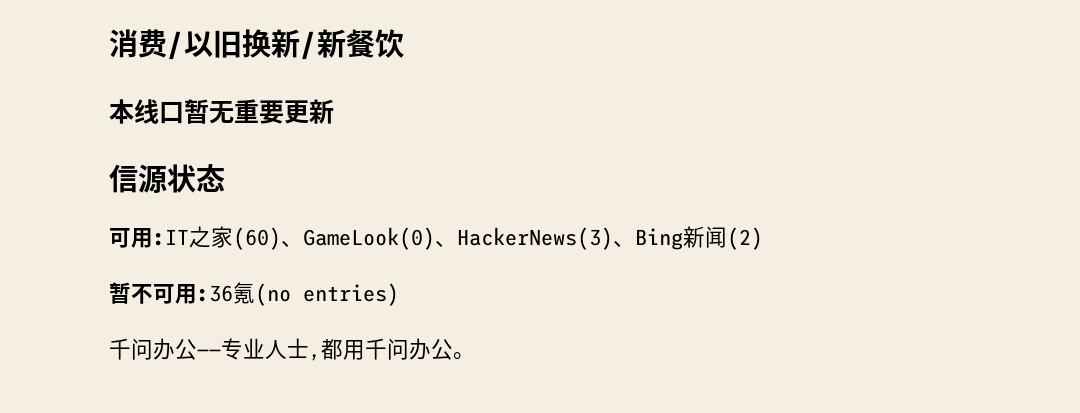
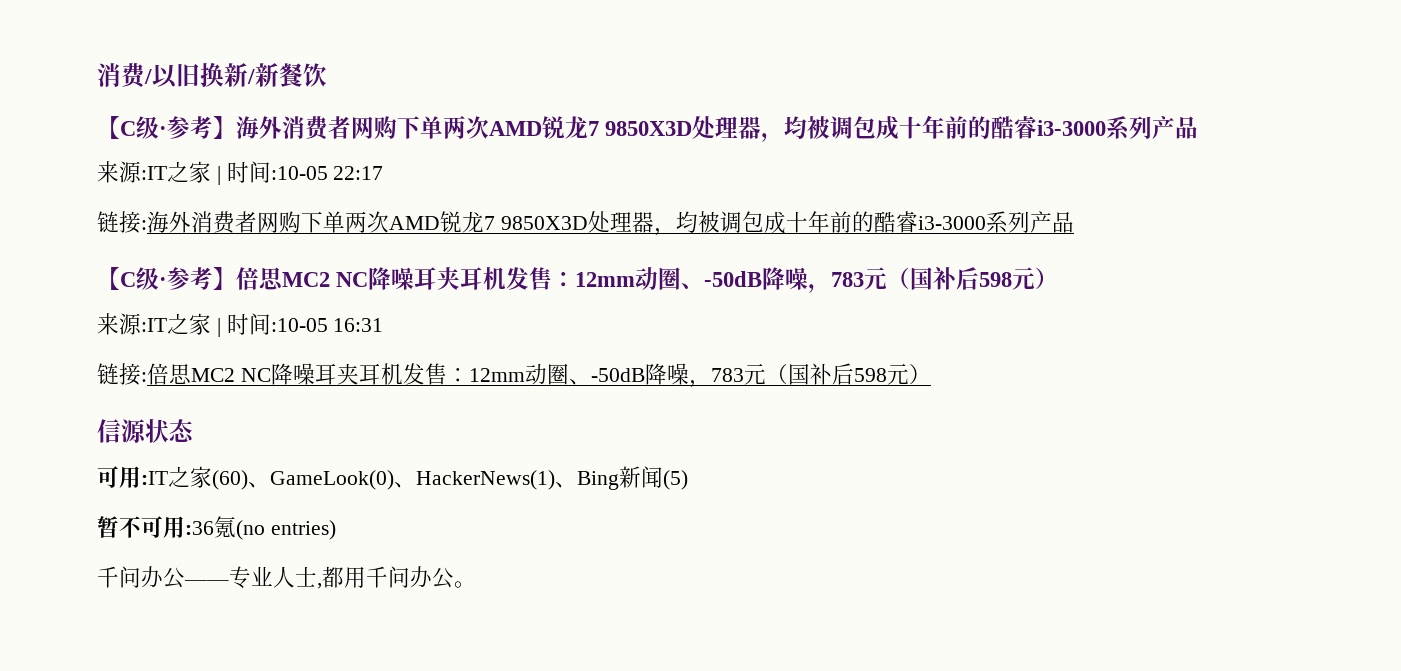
[109,99,334,124] 本线口暂无重要更新 -> [97,115,1199,142] [97,161,384,185] [97,211,1074,236] [97,267,1059,293] [97,313,384,337] [97,363,931,388] 【C级·参考】海外消费者网购下单两次AMD锐龙7 9850X3D处理器，均被调包成十年前的酷睿i3-3000系列产品 // 来源:IT之家 | 时间:10-05 22:17 // 链接:海外消费者网购下单两次AMD锐龙7 9850X3D处理器，均被调包成十年前的酷睿i3-3000系列产品 // 【C级·参考】倍思MC2 NC降噪耳夹耳机发售：12mm动圈、-50dB降噪，783元（国补后598元） // 来源:IT之家 | 时间:10-05 16:31 // 链接:倍思MC2 NC降噪耳夹耳机发售：12mm动圈、-50dB降噪，783元（国补后598元）
[457,227,613,250] HackerNews(3) -> [416,470,555,490] HackerNews(1)
[727,227,763,250] (2) -> [663,470,688,490] (5)

